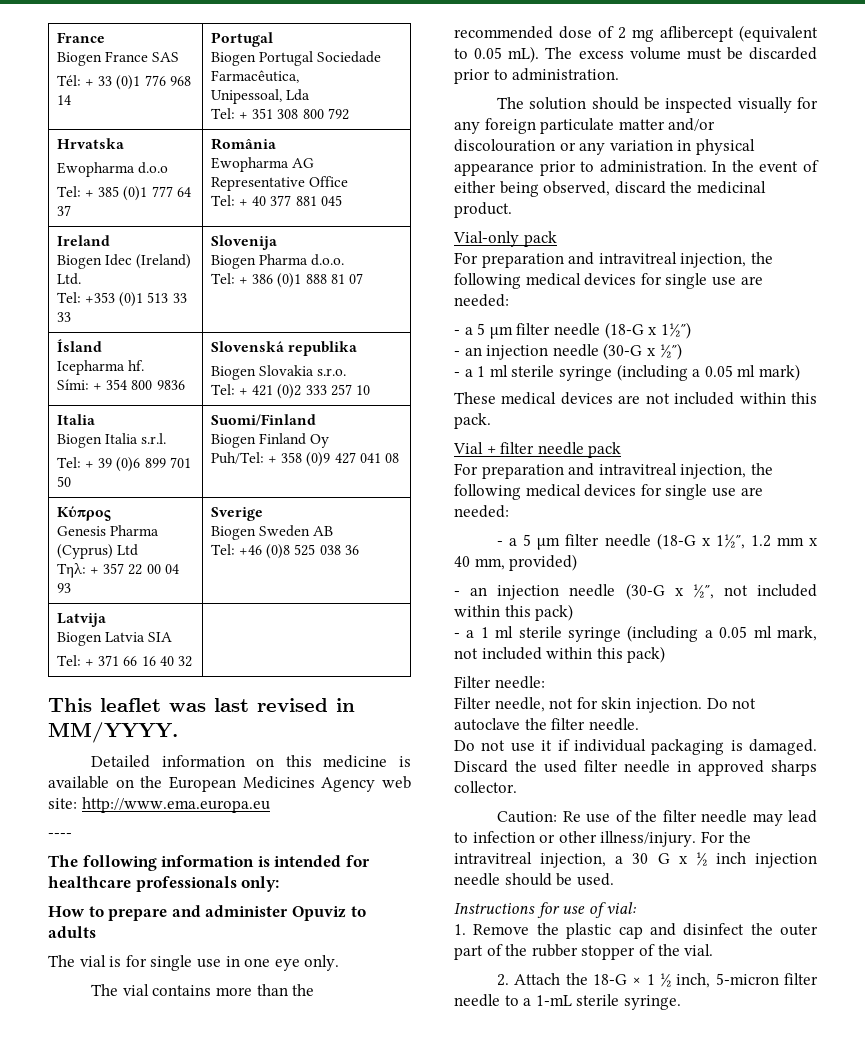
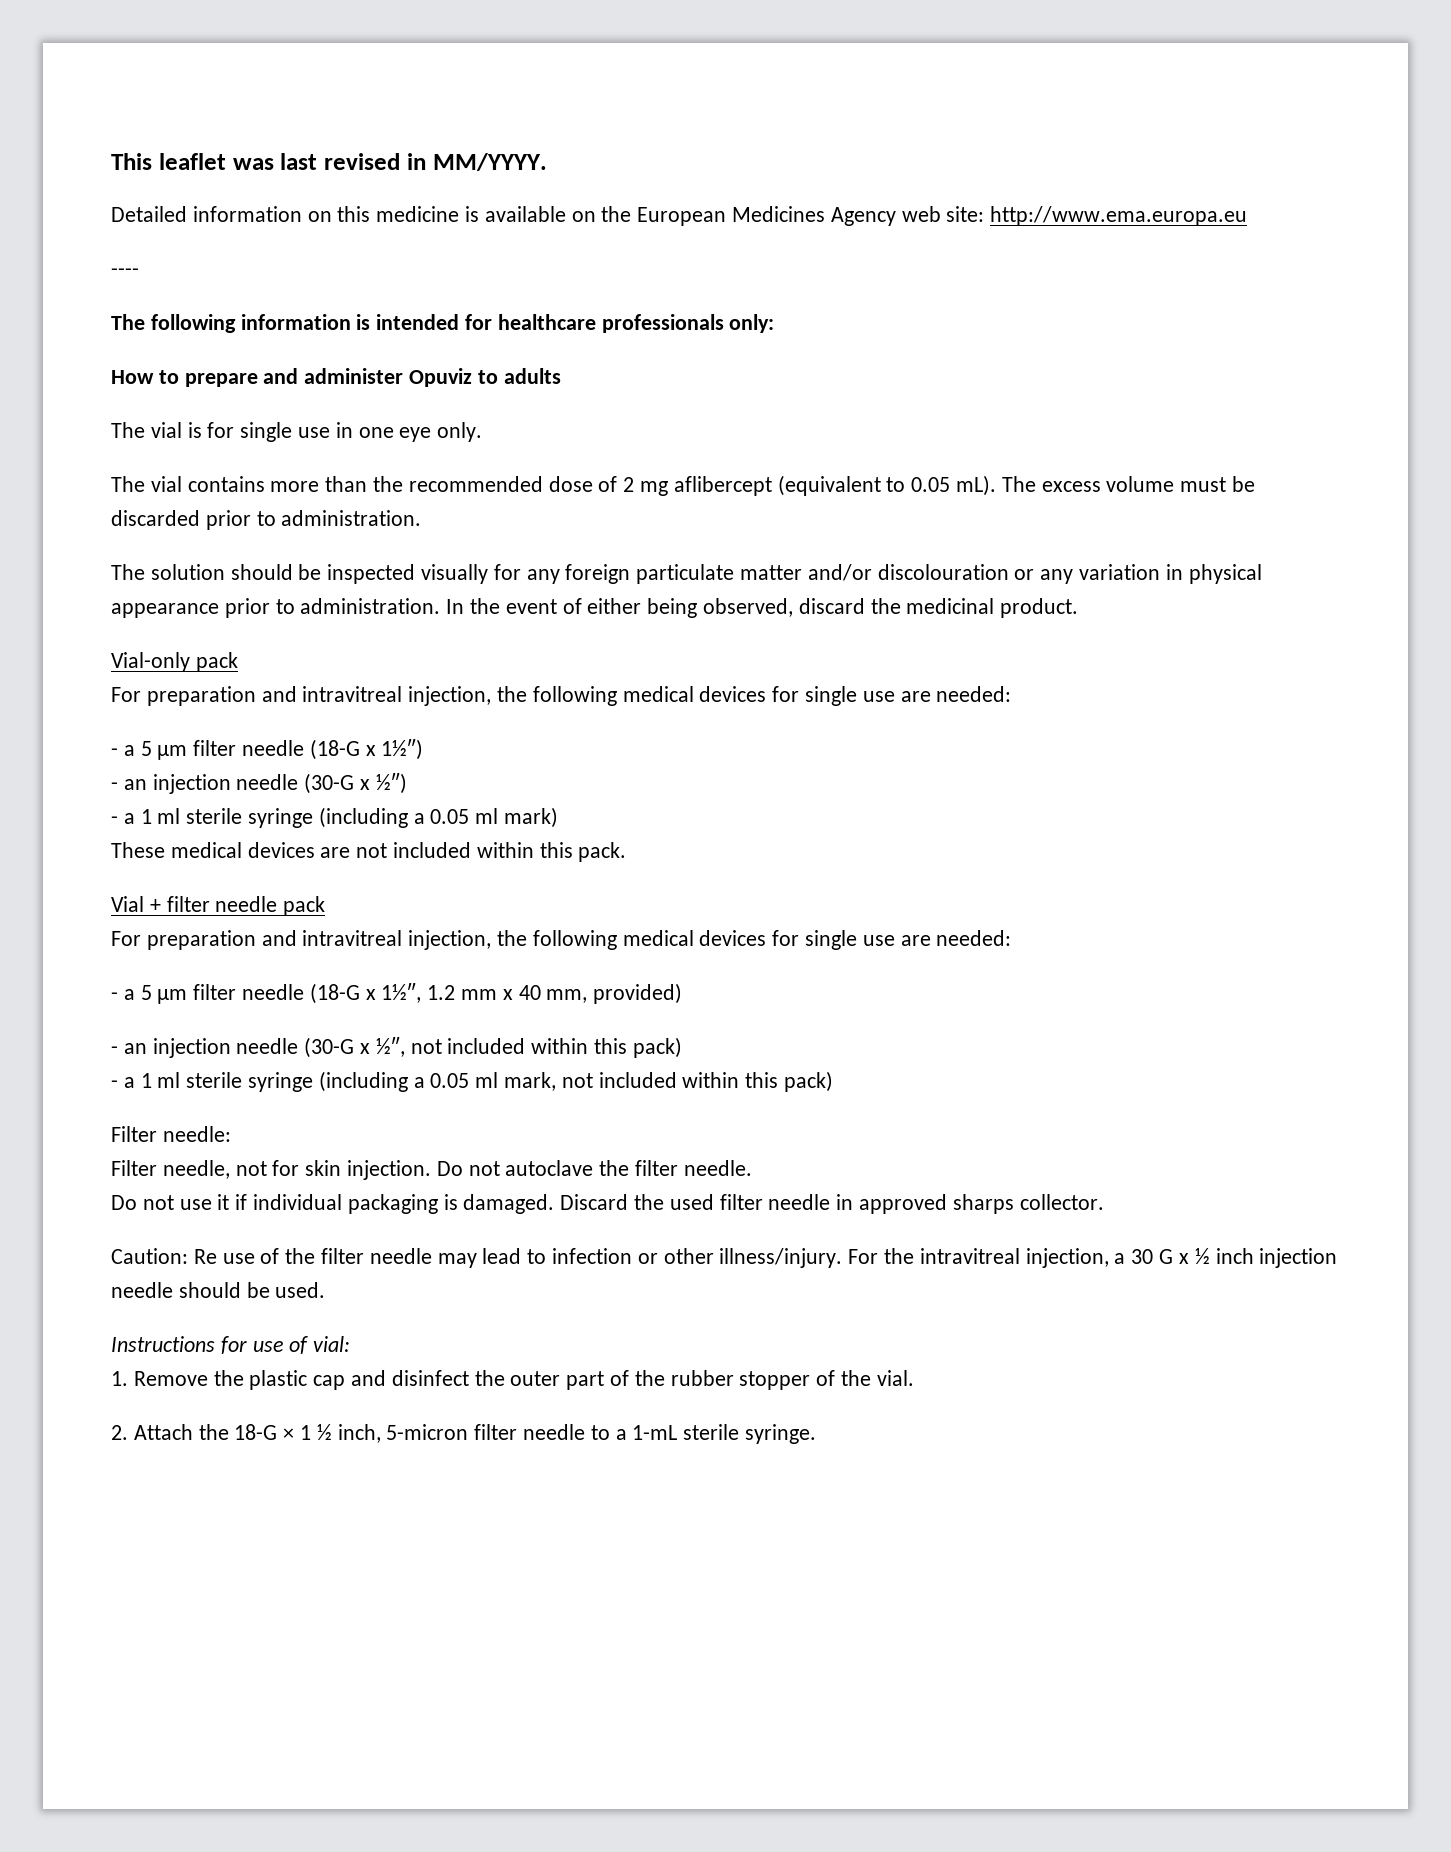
[56,32,105,43] [56,51,180,66] [56,75,191,90] [56,95,71,105] [210,32,273,47] [210,51,382,66] [210,70,299,83] [210,89,311,104] [210,108,349,120] [56,138,124,149] [56,162,169,177] [56,186,191,201] [56,205,71,216] [210,138,276,150] [210,157,315,172] [210,176,349,191] [210,195,342,206] [56,235,110,246] [56,254,192,269] [56,273,81,285] [56,292,187,307] [56,312,71,322] [210,235,277,250] [210,254,345,269] [210,273,363,288] [56,339,102,352] [56,360,145,375] [56,379,185,390] [210,341,358,356] [210,365,347,380] [210,384,370,399] [56,414,95,425] [56,433,167,448] [56,457,191,472] [56,476,71,487] [210,414,316,426] [210,433,330,448] [210,452,399,467] [56,506,111,521] [56,525,160,536] [56,544,139,559] [56,563,179,578] [56,583,71,593] [210,507,263,521] [210,525,334,540] [210,544,359,559] [56,613,106,627] [56,632,173,646] [56,655,192,667] France // Biogen France SAS // Tél: + 33 (0)1 776 968 14 | Portugal // Biogen Portugal Sociedade Farmacêutica, // Unipessoal, Lda // Tel: + 351 308 800 792 // Hrvatska // Ewopharma d.o.o // Tel: + 385 (0)1 777 64 37 | România // Ewopharma AG Representative Office // Tel: + 40 377 881 045 // Ireland // Biogen Idec (Ireland) Ltd. // Tel: +353 (0)1 513 33 33 | Slovenija // Biogen Pharma d.o.o. // Tel: + 386 (0)1 888 81 07 // Ísland // Icepharma hf. // Sími: + 354 800 9836 | Slovenská republika // Biogen Slovakia s.r.o. // Tel: + 421 (0)2 333 257 10 // Italia // Biogen Italia s.r.l. // Tel: + 39 (0)6 899 701 50 | Suomi/Finland // Biogen Finland Oy // Puh/Tel: + 358 (0)9 427 041 08 // Κύπρος // Genesis Pharma (Cyprus) Ltd // Τηλ: + 357 22 00 04 93 | Sverige // Biogen Sweden AB // Tel: +46 (0)8 525 038 36 // Latvija // Biogen Latvia SIA // Tel: + 371 66 16 40 32 | // -> (111, 161) none

